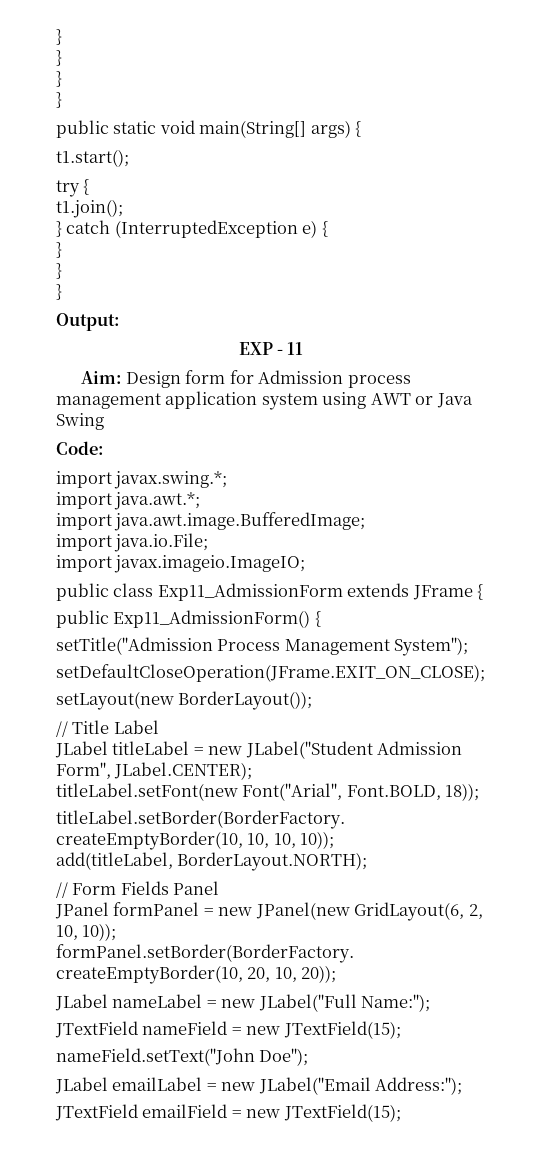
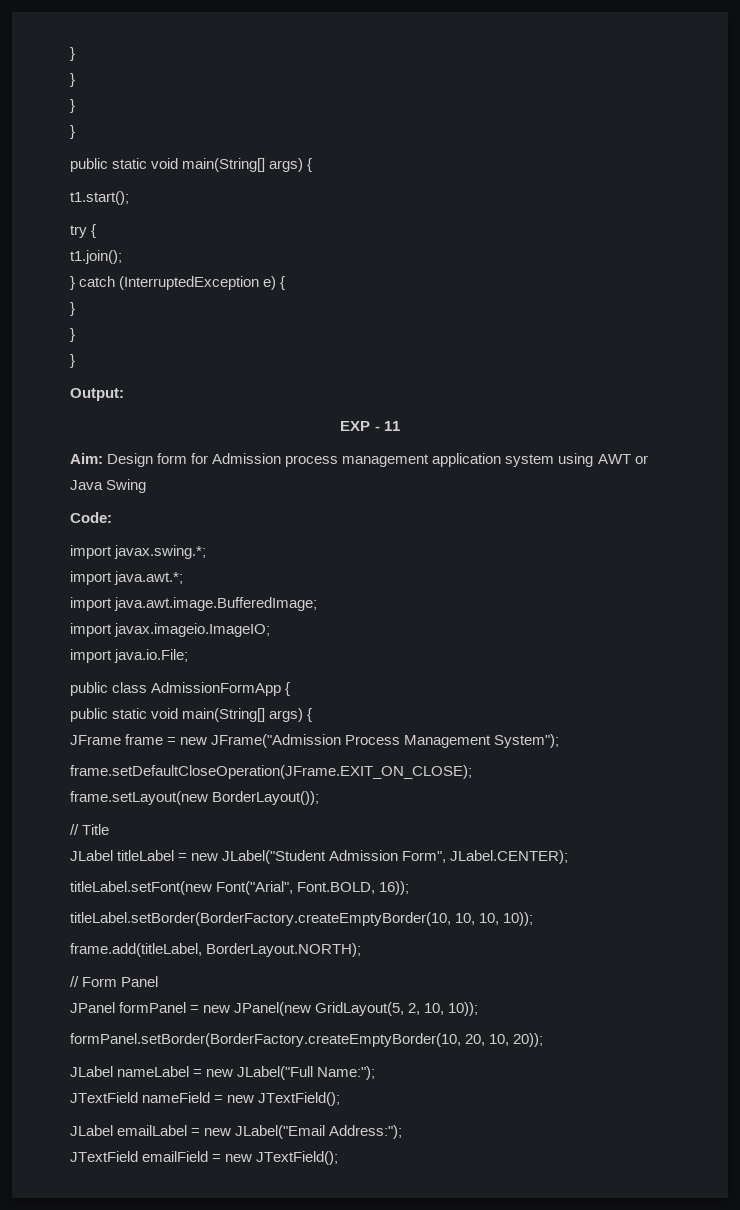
[114,533,209,552] [56,555,306,573] java.io.File; // import javax.imageio.ImageIO; -> [114,623,271,637] [70,649,189,663] javax.imageio.ImageIO; // import java.io.File;
[157,583,473,601] Exp11_AdmissionForm extends JFrame -> [151,682,282,696] AdmissionFormApp
[113,610,321,628] [56,637,213,655] Exp11_AdmissionForm() { // setTitle("Admission -> [112,708,313,722] [70,734,342,748] static void main(String[] args) { // JFrame frame = new JFrame("Admission
[56,664,485,682] [56,691,174,710] setDefaultCloseOperation(JFrame.EXIT_ON_CLOSE); // setLayout(new -> [70,765,472,779] [70,791,208,805] frame.setDefaultCloseOperation(JFrame.EXIT_ON_CLOSE); // frame.setLayout(new
[113,720,159,734] Label -> (110, 829) none
[445,783,480,801] 18)); -> [379,881,410,895] 16));
[56,852,173,870] add(titleLabel, -> [70,943,202,957] frame.add(titleLabel,
[120,881,169,895] Fields -> (118, 982) none
[354,902,465,921] GridLayout(6, -> [315,1002,405,1016] GridLayout(5,
[283,1021,401,1039] [56,1048,309,1066] JTextField(15); // nameField.setText("John Doe"); -> [258,1092,341,1106] JTextField();
[283,1104,401,1122] JTextField(15); -> [256,1151,339,1165] JTextField();

